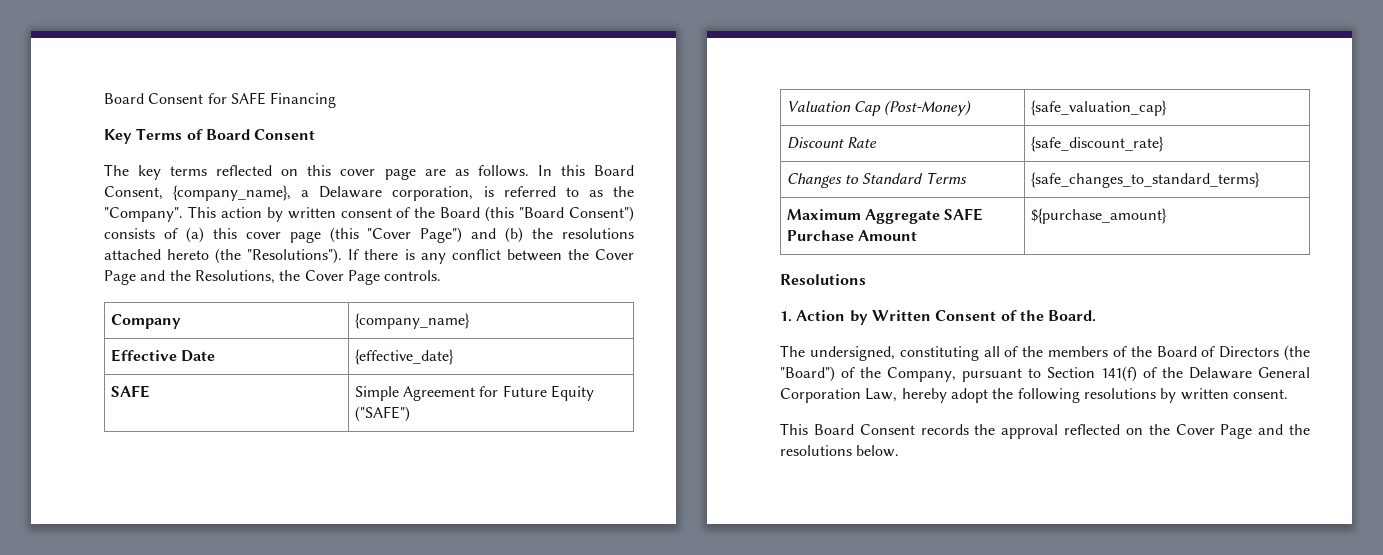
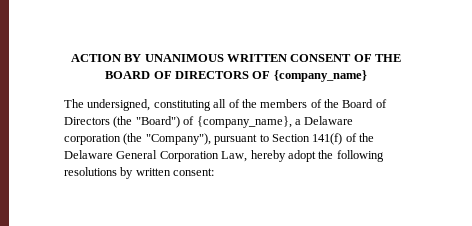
[104,92,337,108] [104,128,316,144] [104,164,635,180] [104,185,634,201] [104,206,635,222] [104,227,634,243] [104,248,634,264] [104,270,442,285] [110,314,181,329] [354,313,470,329] [110,349,216,362] [354,349,454,365] [110,385,150,398] [354,385,595,401] [354,406,410,422] [786,100,972,116] [1030,100,1167,116] [786,137,878,149] [1030,136,1164,152] [786,172,967,188] [1030,172,1260,188] [786,208,984,224] [786,230,918,241] [1030,208,1167,224] [780,274,866,285] [780,310,1097,325] Board Consent for SAFE Financing // Key Terms of Board Consent // The key terms reflected on this cover page are as follows. In this Board Consent, {company_name}, a Delaware corporation, is referred to as the "Company". This action by written consent of the Board (this "Board Consent") consists of (a) this cover page (this "Cover Page") and (b) the resolutions attached hereto (the "Resolutions"). If there is any conflict between the Cover Page and the Resolutions, the Cover Page controls. // Company | {company_name} // Effective Date | {effective_date} // SAFE | Simple Agreement for Future Equity ("SAFE") // Valuation Cap (Post-Money) | {safe_valuation_cap} // Discount Rate | {safe_discount_rate} // Changes to Standard Terms | {safe_changes_to_standard_terms} // Maximum Aggregate SAFE Purchase Amount | ${purchase_amount} // Resolutions // 1. Action by Written Consent of the Board. -> [70,54,402,62] [105,70,367,82] ACTION BY UNANIMOUS WRITTEN CONSENT OF THE BOARD OF DIRECTORS OF {company_name}
[860,367,956,382] the Company, -> [196,116,354,128] [64,133,211,145] {company_name}, a Delaware corporation (the "Company"),
[1232,389,1288,399] [780,423,1310,439] [780,445,900,457] consent. // This Board Consent records the approval reflected on the Cover Page and the resolutions below. -> [173,168,215,176] consent:

